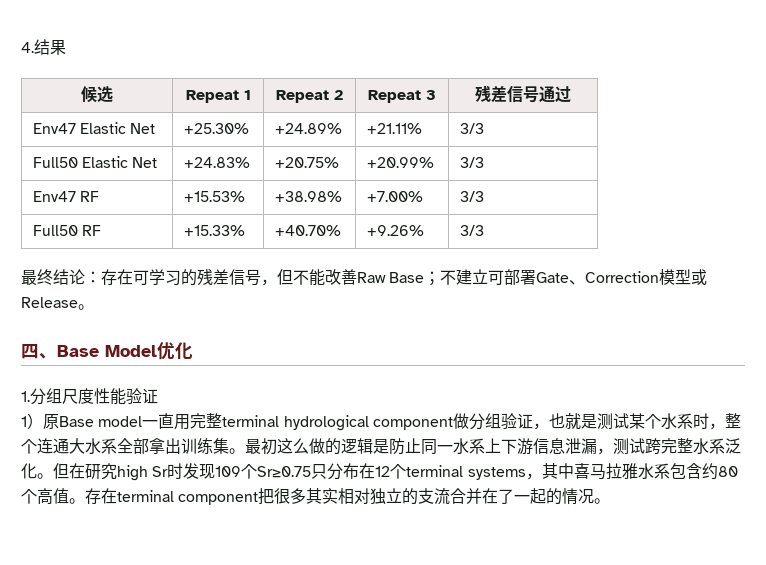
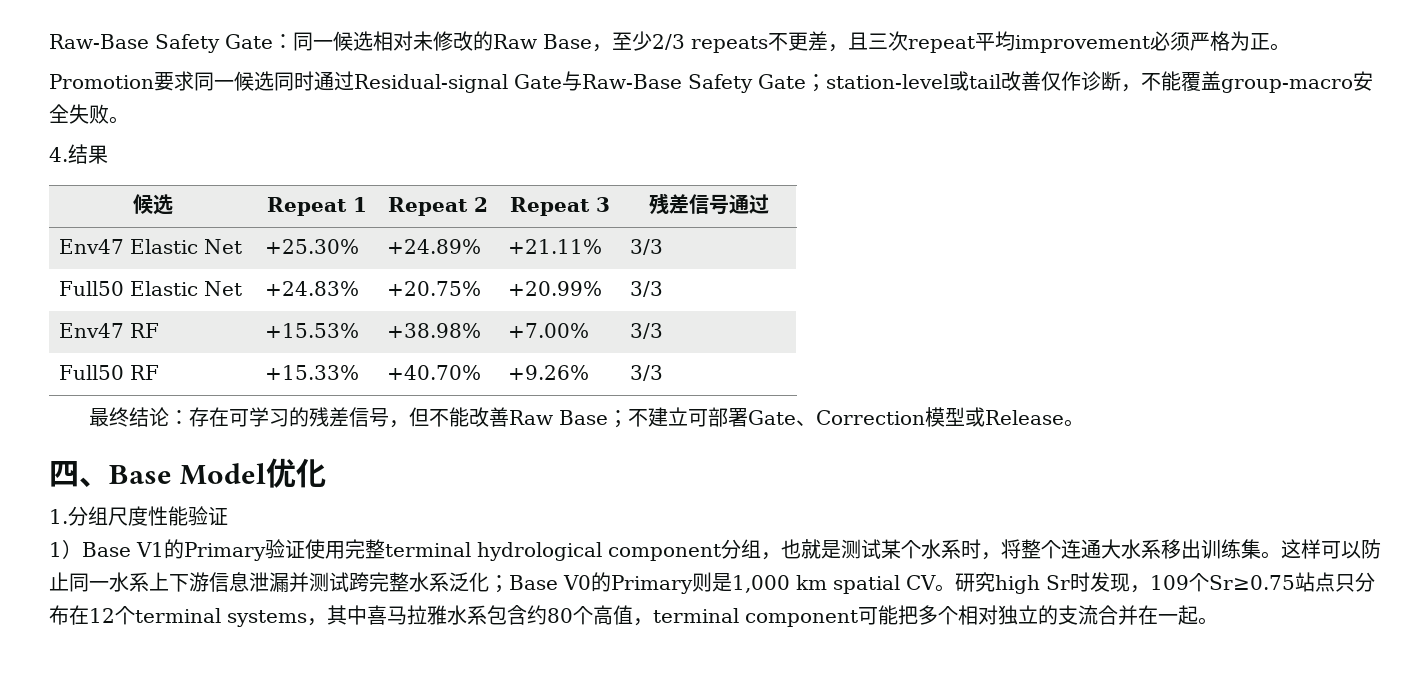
(21, 47) none -> [49,31,1290,53] [49,71,1373,93] [49,104,129,124] Raw-Base Safety Gate：同一候选相对未修改的Raw Base，至少2/3 repeats不更差，且三次repeat平均improvement必须严格为正。 // Promotion要求同一候选同时通过Residual-signal Gate与Raw-Base Safety Gate；station-level或tail改善仅作诊断，不能覆盖group-macro安全失败。 //
[43,413,175,429] 原Base model一直 -> [82,539,325,561] Base V1的Primary验证使
[452,413,533,430] 做分组验证 -> [721,539,761,559] 分组
(725, 426) none -> [1001,539,1021,559] 将
[117,438,165,454] 全部拿 -> [1161,539,1181,559] 移
[245,438,389,455] 最初这么做的逻辑是 -> [1281,539,1361,559] 这样可以
[597,448,613,455] ， -> [289,572,309,592] 并
[37,463,85,479] 。但在 -> [489,572,955,594] ；Base V0的Primary则是1,000 km spatial CV。
(216, 471) none -> [1130,585,1150,593] ，
(312, 472) none -> [1295,572,1335,592] 站点
[69,488,117,504] 。存在 -> [633,618,653,626] ，
[258,488,339,505] 把很多其实 -> [858,605,958,625] 可能把多个
[498,488,595,505] 了一起的情况 -> [1158,605,1198,625] 一起

